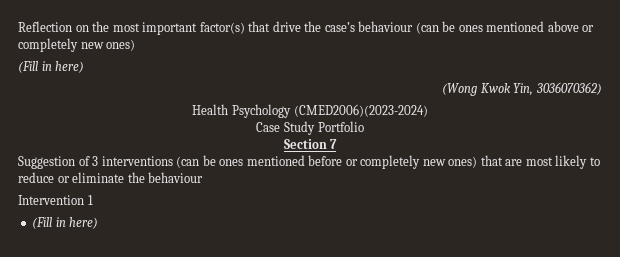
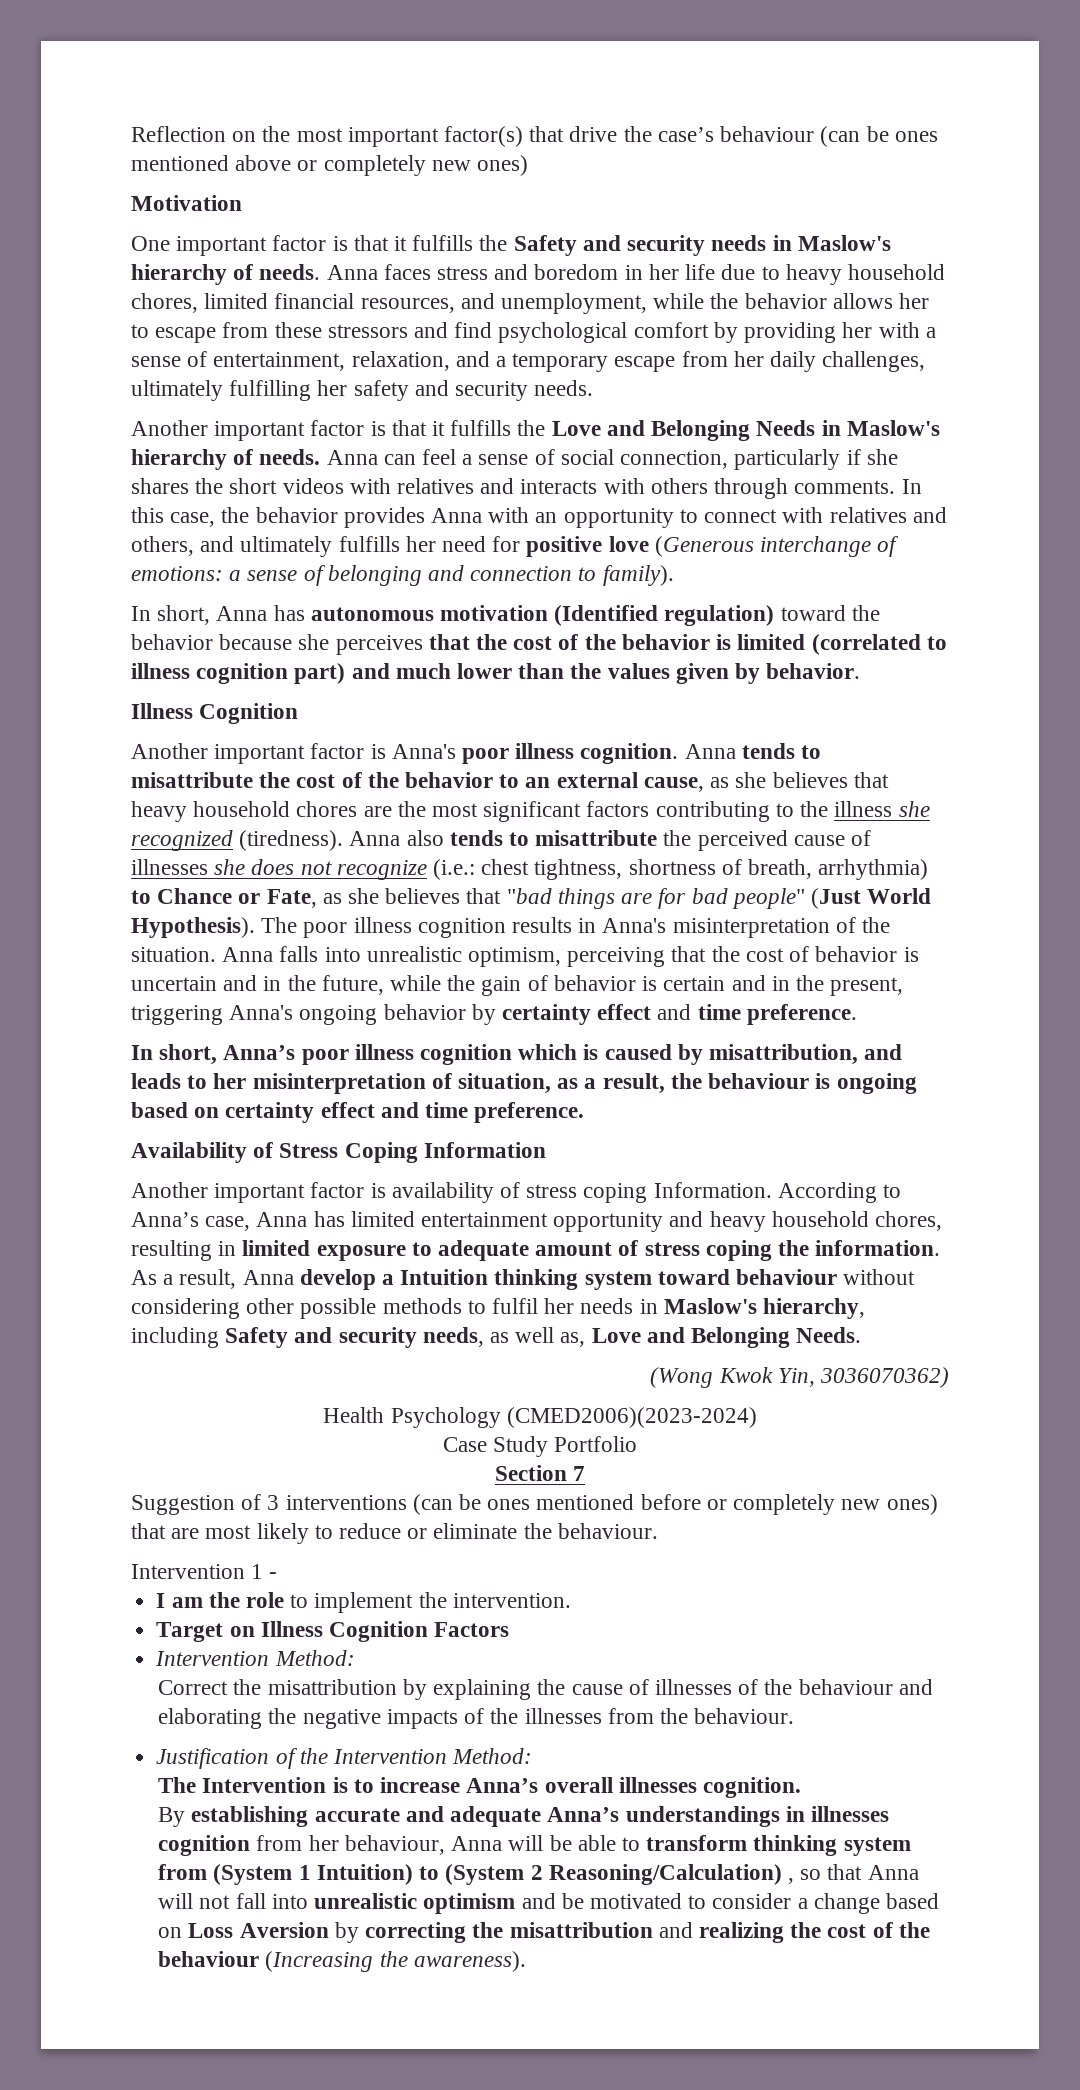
[18,61,85,73] (Fill in here) -> [131,195,242,211] [131,235,891,256] [131,264,945,285] [131,293,930,314] [131,322,936,343] [131,351,926,372] [131,380,594,401] [131,420,940,441] [131,449,898,470] [131,478,922,499] [131,507,947,528] [131,536,900,557] [131,565,674,586] [131,605,880,626] [131,634,947,655] [131,663,861,684] [131,703,299,724] [131,743,822,764] [131,772,889,792] [131,801,930,822] [131,830,872,851] [131,859,929,880] [131,888,932,909] [131,917,891,938] [131,946,919,967] [131,975,904,996] [131,1004,857,1025] [131,1044,903,1065] [131,1073,917,1094] [131,1102,585,1123] [131,1142,546,1163] [131,1182,902,1203] [131,1211,943,1232] [131,1240,941,1261] [131,1269,916,1290] [131,1298,866,1319] [131,1327,862,1348] Motivation // One important factor is that it fulfills the Safety and security needs in Maslow's hierarchy of needs. Anna faces stress and boredom in her life due to heavy household chores, limited financial resources, and unemployment, while the behavior allows her to escape from these stressors and find psychological comfort by providing her with a sense of entertainment, relaxation, and a temporary escape from her daily challenges, ultimately fulfilling her safety and security needs. // Another important factor is that it fulfills the Love and Belonging Needs in Maslow's hierarchy of needs. Anna can feel a sense of social connection, particularly if she shares the short videos with relatives and interacts with others through comments. In this case, the behavior provides Anna with an opportunity to connect with relatives and others, and ultimately fulfills her need for positive love (Generous interchange of emotions: a sense of belonging and connection to family). // In short, Anna has autonomous motivation (Identified regulation) toward the behavior because she perceives that the cost of the behavior is limited (correlated to illness cognition part) and much lower than the values given by behavior. // Illness Cognition // Another important factor is Anna's poor illness cognition. Anna tends to misattribute the cost of the behavior to an external cause, as she believes that heavy household chores are the most significant factors contributing to the illness she recognized (tiredness). Anna also tends to misattribute the perceived cause of illnesses she does not recognize (i.e.: chest tightness, shortness of breath, arrhythmia) to Chance or Fate, as she believes that "bad things are for bad people" (Just World Hypothesis). The poor illness cognition results in Anna's misinterpretation of the situation. Anna falls into unrealistic optimism, perceiving that the cost of behavior is uncertain and in the future, while the gain of behavior is certain and in the present, triggering Anna's ongoing behavior by certainty effect and time preference. // In short, Anna’s poor illness cognition which is caused by misattribution, and leads to her misinterpretation of situation, as a result, the behaviour is ongoing based on certainty effect and time preference. // Availability of Stress Coping Information // Another important factor is availability of stress coping Information. According to Anna’s case, Anna has limited entertainment opportunity and heavy household chores, resulting in limited exposure to adequate amount of stress coping the information. As a result, Anna develop a Intuition thinking system toward behaviour without considering other possible methods to fulfil her needs in Maslow's hierarchy, including Safety and security needs, as well as, Love and Belonging Needs.
[148,172,204,183] behaviour -> [557,1523,658,1539] behaviour.
[32,217,99,229] // (Fill in here) -> [269,1572,278,1579] [156,1592,571,1613] [156,1621,510,1642] [155,1650,355,1666] [158,1679,933,1700] [158,1708,795,1729] [156,1748,533,1769] [158,1777,801,1798] [158,1806,889,1827] [158,1835,911,1856] [158,1864,919,1885] [158,1893,939,1914] [158,1922,930,1943] [158,1951,526,1972] - // I am the role to implement the intervention. // Target on Illness Cognition Factors // Intervention Method: // Correct the misattribution by explaining the cause of illnesses of the behaviour and elaborating the negative impacts of the illnesses from the behaviour. // Justification of the Intervention Method: // The Intervention is to increase Anna’s overall illnesses cognition. // By establishing accurate and adequate Anna’s understandings in illnesses cognition from her behaviour, Anna will be able to transform thinking system from (System 1 Intuition) to (System 2 Reasoning/Calculation) , so that Anna will not fall into unrealistic optimism and be motivated to consider a change based on Loss Aversion by correcting the misattribution and realizing the cost of the behaviour (Increasing the awareness).

